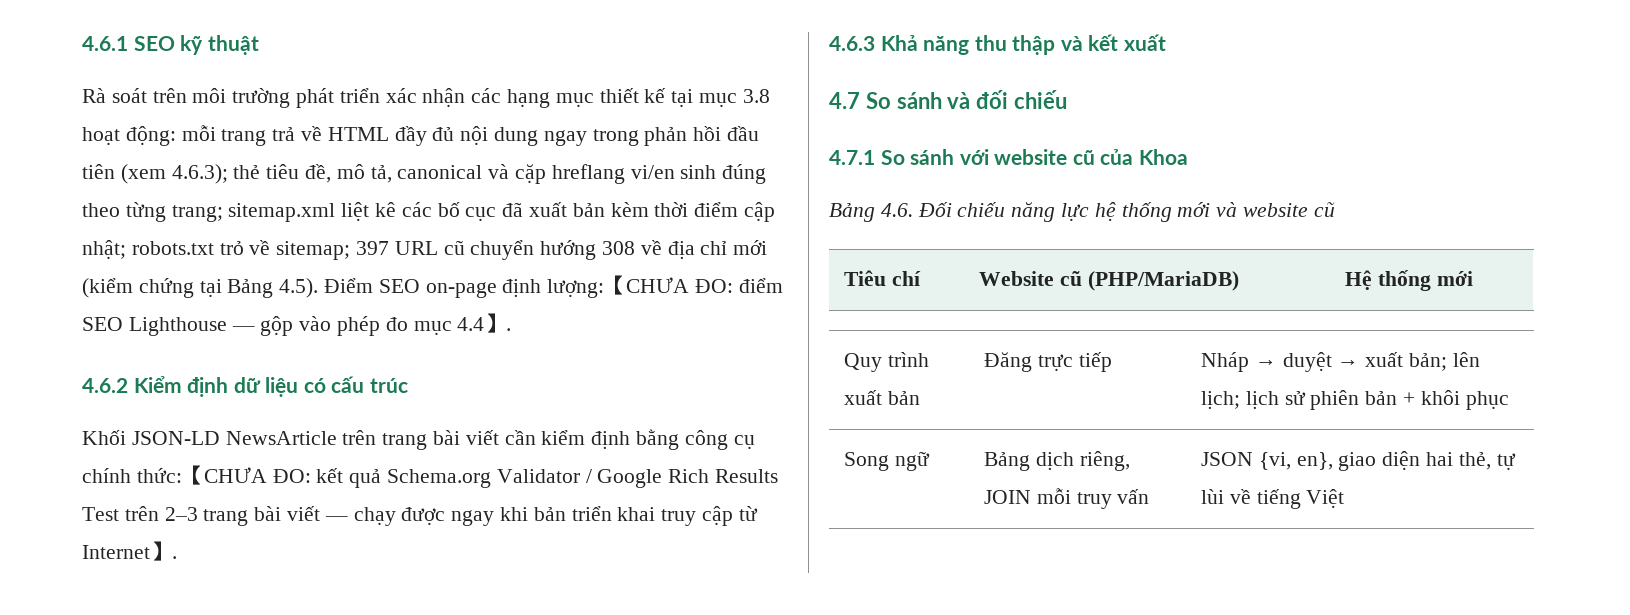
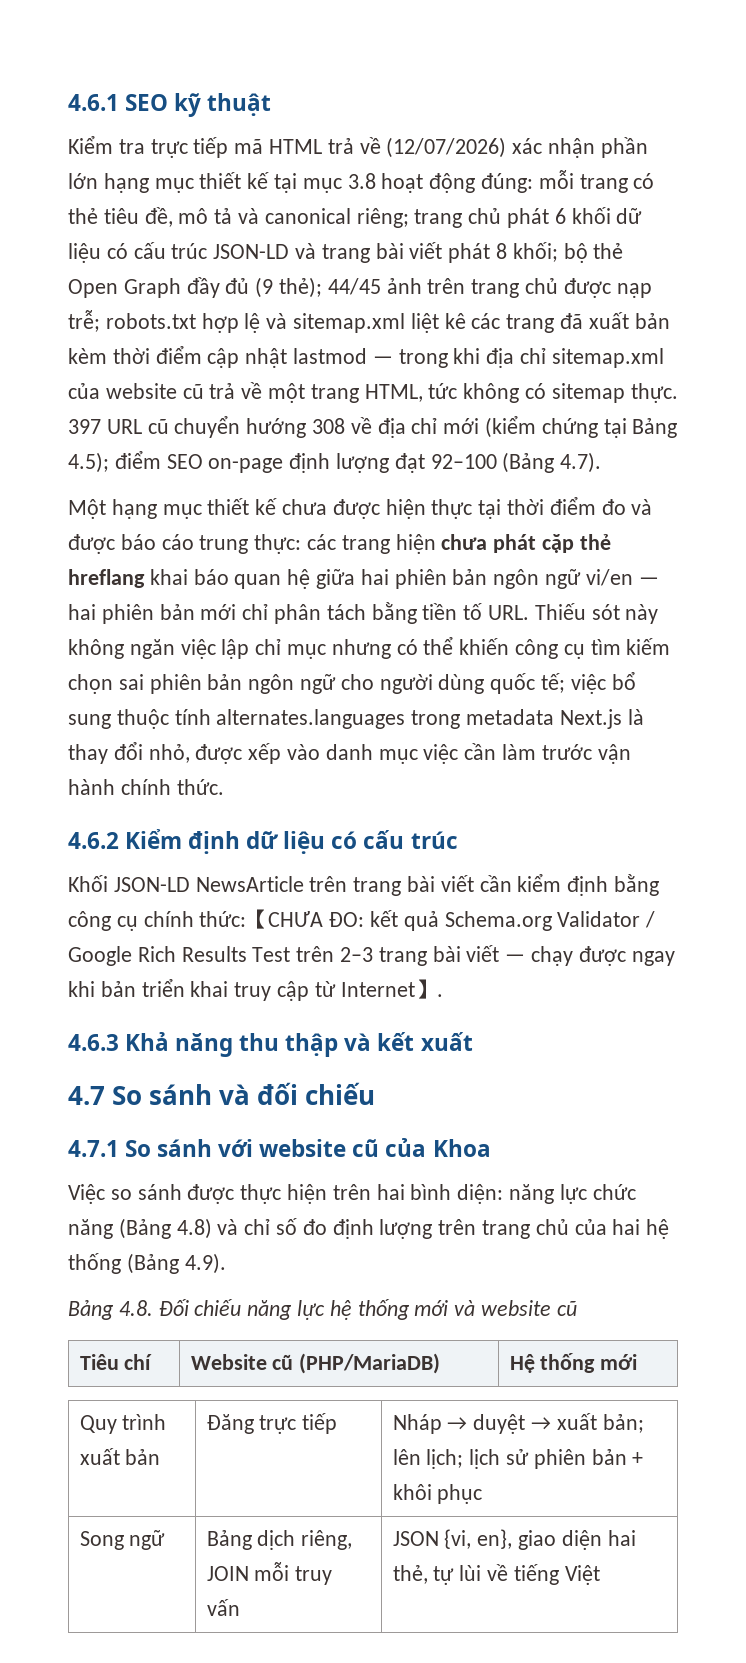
[82,88,502,108] Rà soát trên môi trường phát triển xác nhận các -> [68,136,648,158] [68,173,98,189] Kiểm tra trực tiếp mã HTML trả về (12/07/2026) xác nhận phần lớn
[125,125,760,146] [82,164,767,184] [82,202,223,222] động: mỗi trang trả về HTML đầy đủ nội dung ngay trong phản hồi đầu tiên (xem 4.6.3); thẻ tiêu đề, mô tả, canonical và cặp hreflang vi/en sinh đúng theo từng trang; -> [429,170,655,193] [68,207,643,228] [68,242,624,263] [68,277,652,298] [68,310,288,333] động đúng: mỗi trang có thẻ tiêu đề, mô tả và canonical riêng; trang chủ phát 6 khối dữ liệu có cấu trúc JSON-LD và trang bài viết phát 8 khối; bộ thẻ Open Graph đầy đủ (9 thẻ); 44/45 ảnh trên trang chủ được nạp trễ; robots.txt hợp lệ và
[437,202,497,221] bố cục -> [506,314,555,333] trang
[82,240,351,260] nhật; robots.txt trỏ về sitemap; -> [245,348,664,368] [68,382,678,403] nhật lastmod — trong khi địa chỉ sitemap.xml của website cũ trả về một trang HTML, tức không có sitemap thực.
[279,278,374,298] 4.5). Điểm -> [68,451,161,473] 4.5); điểm
[547,275,783,298] [82,313,512,336] lượng:【CHƯA ĐO: điểm SEO Lighthouse — gộp vào phép đo mục 4.4】. -> [336,452,602,473] [68,497,653,519] [68,534,611,554] [68,569,659,589] [68,602,659,624] [68,637,671,659] [68,672,636,694] [68,709,644,729] [68,742,631,764] [68,779,224,795] lượng đạt 92–100 (Bảng 4.7). // Một hạng mục thiết kế chưa được hiện thực tại thời điểm đo và được báo cáo trung thực: các trang hiện chưa phát cặp thẻ hreflang khai báo quan hệ giữa hai phiên bản ngôn ngữ vi/en — hai phiên bản mới chỉ phân tách bằng tiền tố URL. Thiếu sót này không ngăn việc lập chỉ mục nhưng có thể khiến công cụ tìm kiếm chọn sai phiên bản ngôn ngữ cho người dùng quốc tế; việc bổ sung thuộc tính alternates.languages trong metadata Next.js là thay đổi nhỏ, được xếp vào danh mục việc cần làm trước vận hành chính thức.
[829,203,913,222] // Bảng 4.6. -> [68,1184,636,1204] [68,1218,670,1239] [68,1253,226,1274] [68,1300,153,1320] // Việc so sánh được thực hiện trên hai bình diện: năng lực chức năng (Bảng 4.8) và chỉ số đo định lượng trên trang chủ của hai hệ thống (Bảng 4.9). // Bảng 4.8.

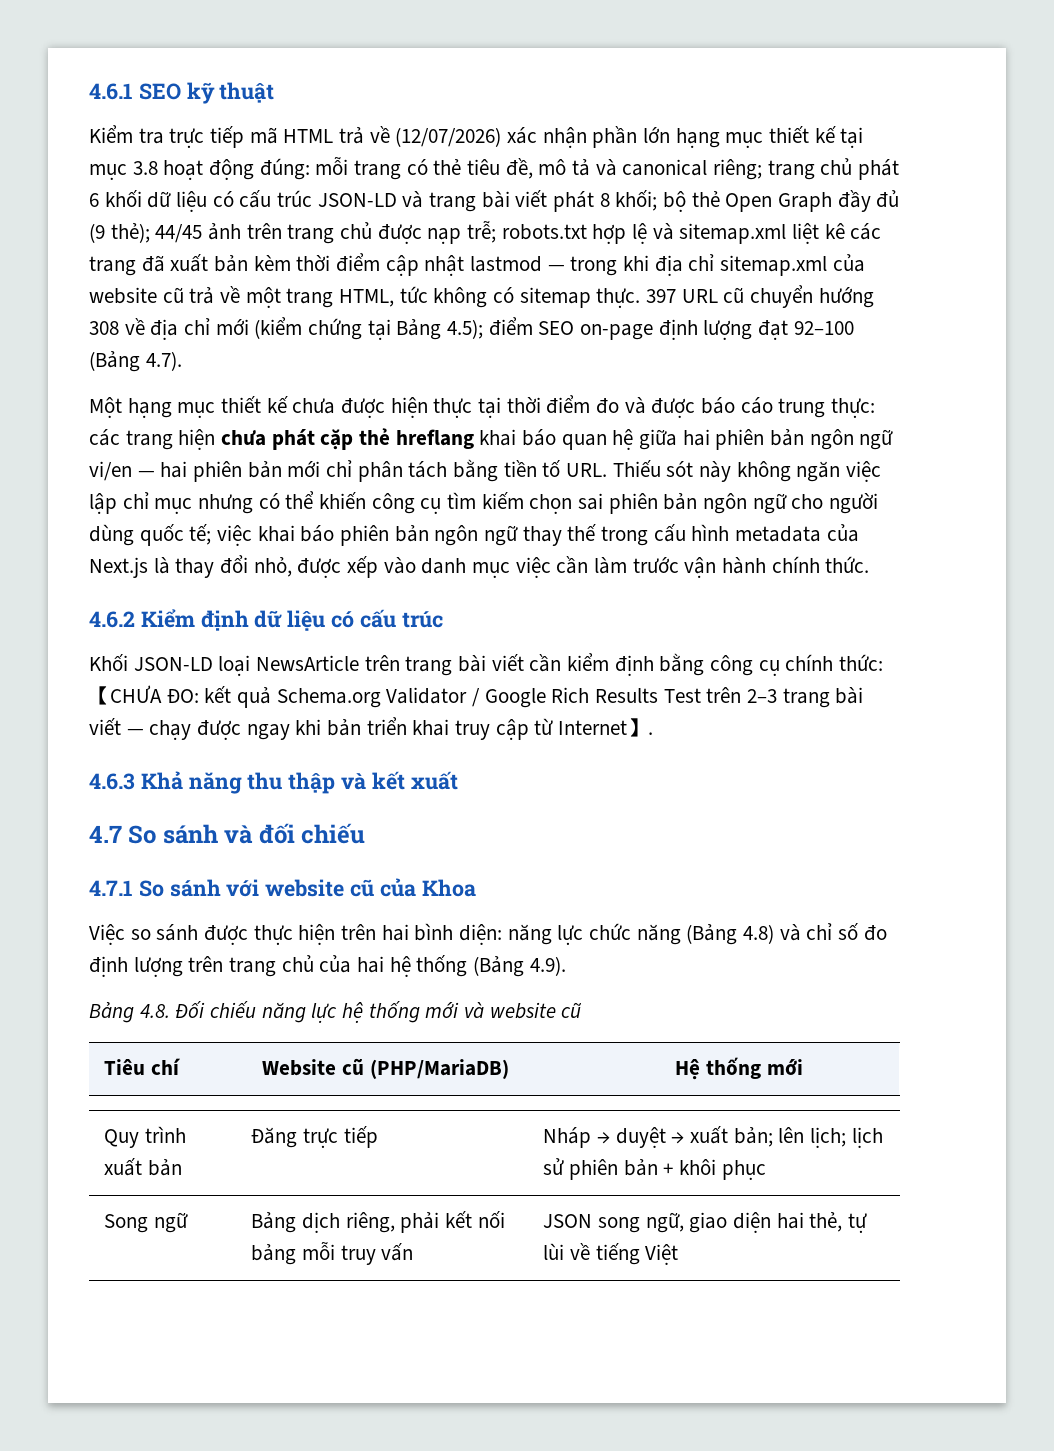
[611,672,636,690] [68,709,555,729] bổ sung thuộc tính alternates.languages trong metadata -> [257,524,859,546] khai báo phiên bản ngôn ngữ thay thế trong cấu hình metadata của
(190, 884) none -> [218,655,251,676] loại
[206,1566,249,1581] JOIN -> [400,1211,505,1233] [251,1243,297,1265] phải kết nối bảng
[444,1529,513,1549] {vi, en}, -> [597,1212,684,1233] song ngữ,

